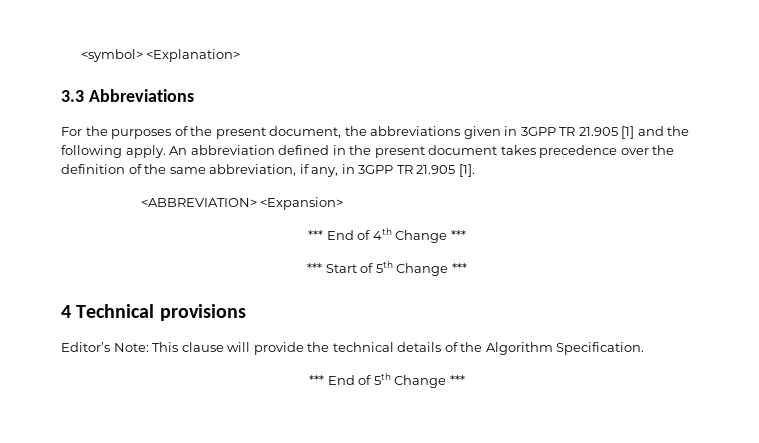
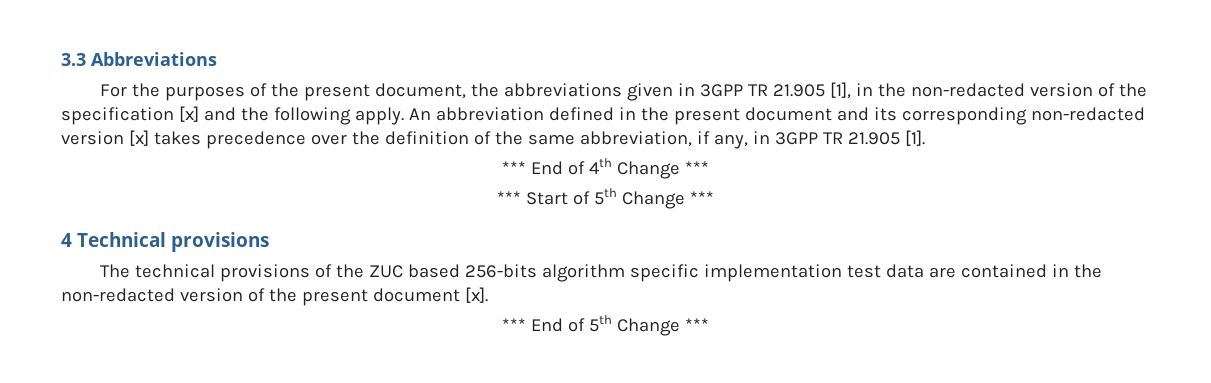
[80,49,241,62] <symbol> <Explanation> // -> (61, 59) none
[621,126,635,139] [1] -> [829,82,1147,99] [61,106,199,125] [1], in the non-redacted version of the specification [x]
(498, 150) none -> [836,107,1145,125] [61,130,149,146] and its corresponding non-redacted version [x]
[140,197,344,210] // <ABBREVIATION> <Expansion> -> (925, 138) none
[61,342,645,355] Editor’s Note: This clause will provide the technical details of the Algorithm Specification. -> [99,264,1102,282] [61,287,488,306] The technical provisions of the ZUC based 256-bits algorithm specific implementation test data are contained in the non-redacted version of the present document [x].

